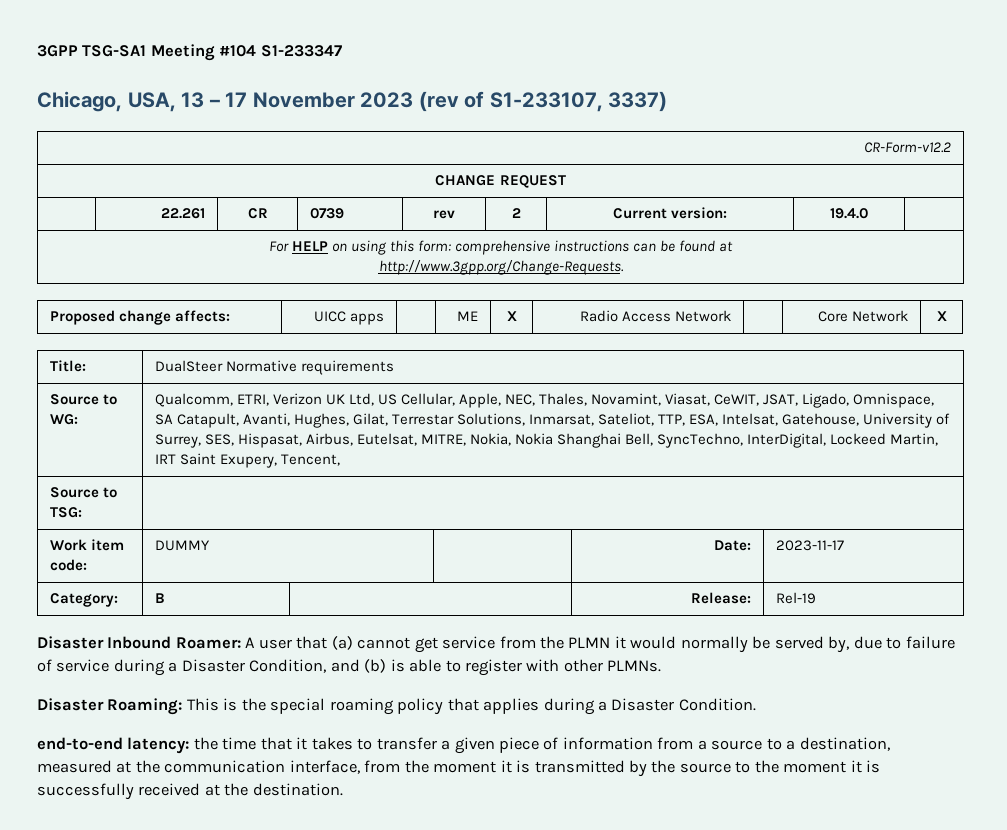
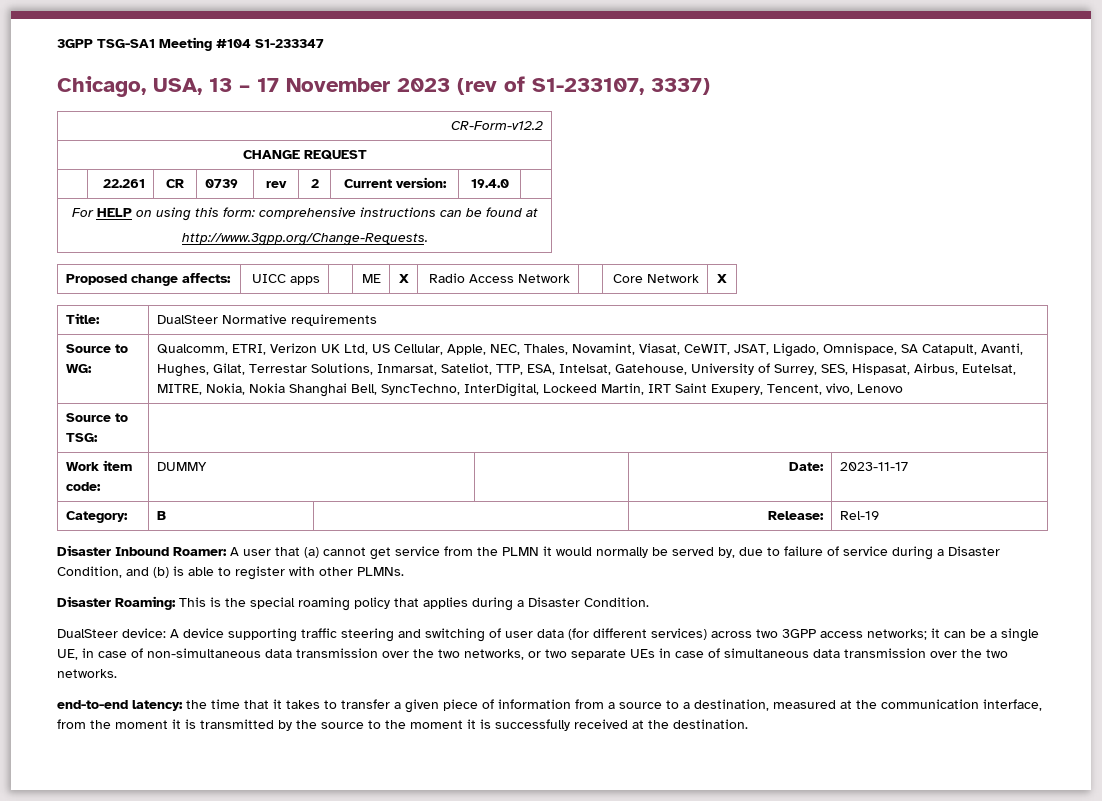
(340, 460) none -> [825,383,903,395] vivo, Lenovo
(756, 704) none -> [57,628,1039,642] [57,648,1008,660] [57,669,117,678] // DualSteer device: A device supporting traffic steering and switching of user data (for different services) across two 3GPP access networks; it can be a single UE, in case of non-simultaneous data transmission over the two networks, or two separate UEs in case of simultaneous data transmission over the two networks.

